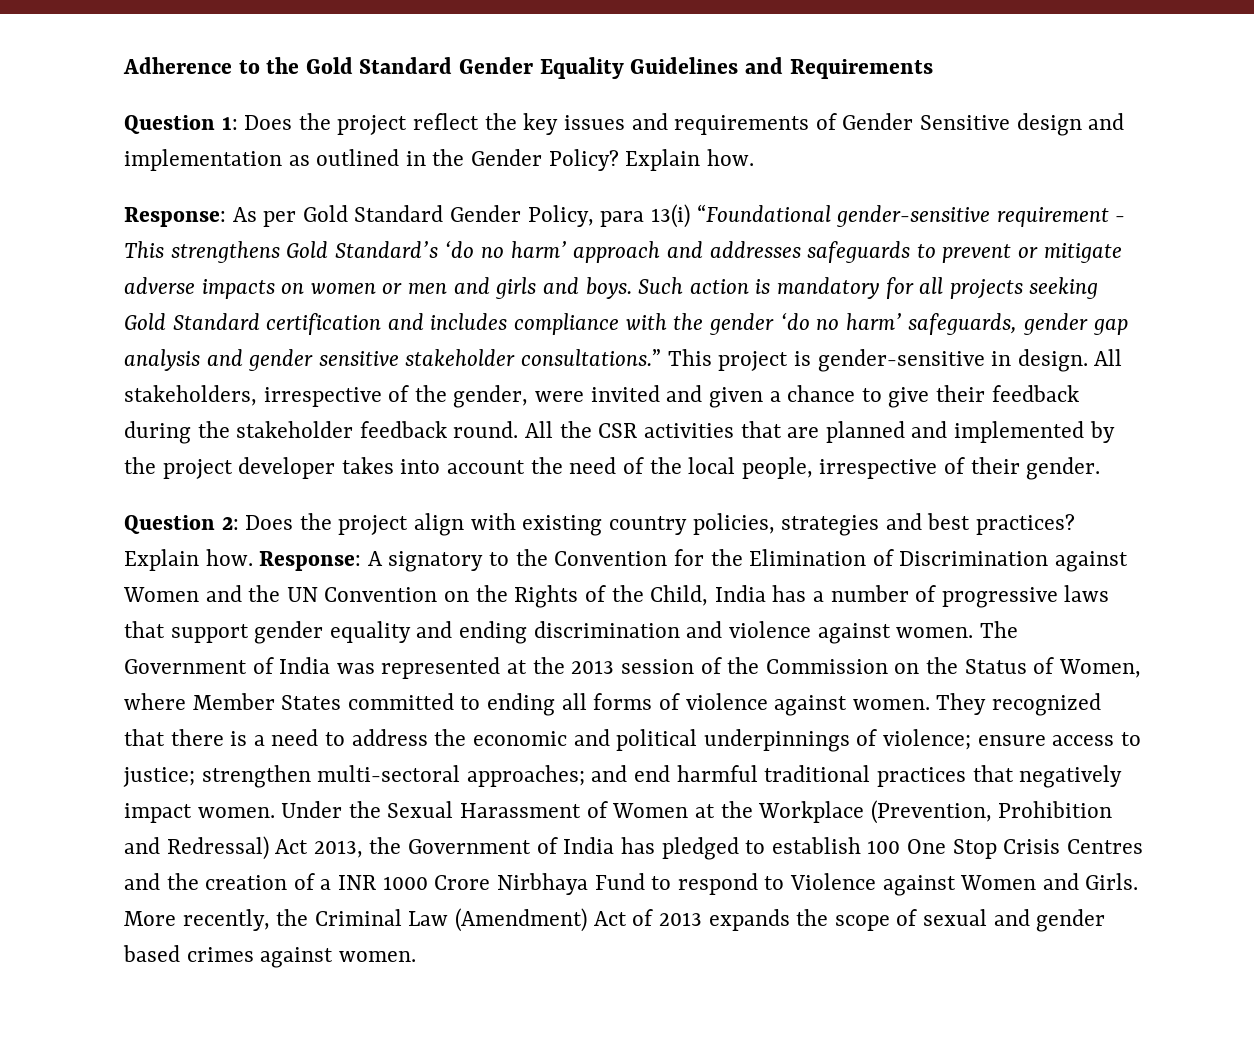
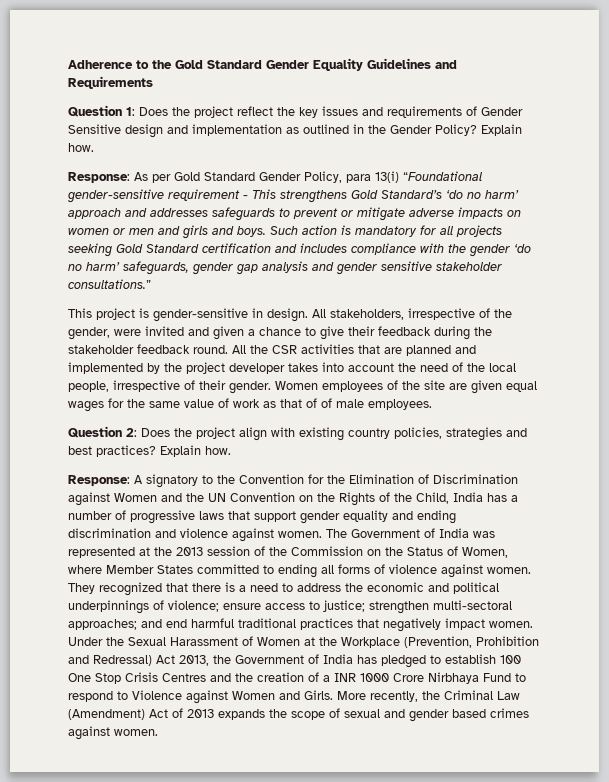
(662, 357) none -> (151, 284) //
(1101, 468) none -> [275,380,537,394] [68,398,432,412] Women employees of the site are given equal wages for the same value of work as that of of male employees.
(253, 557) none -> (231, 450) //

